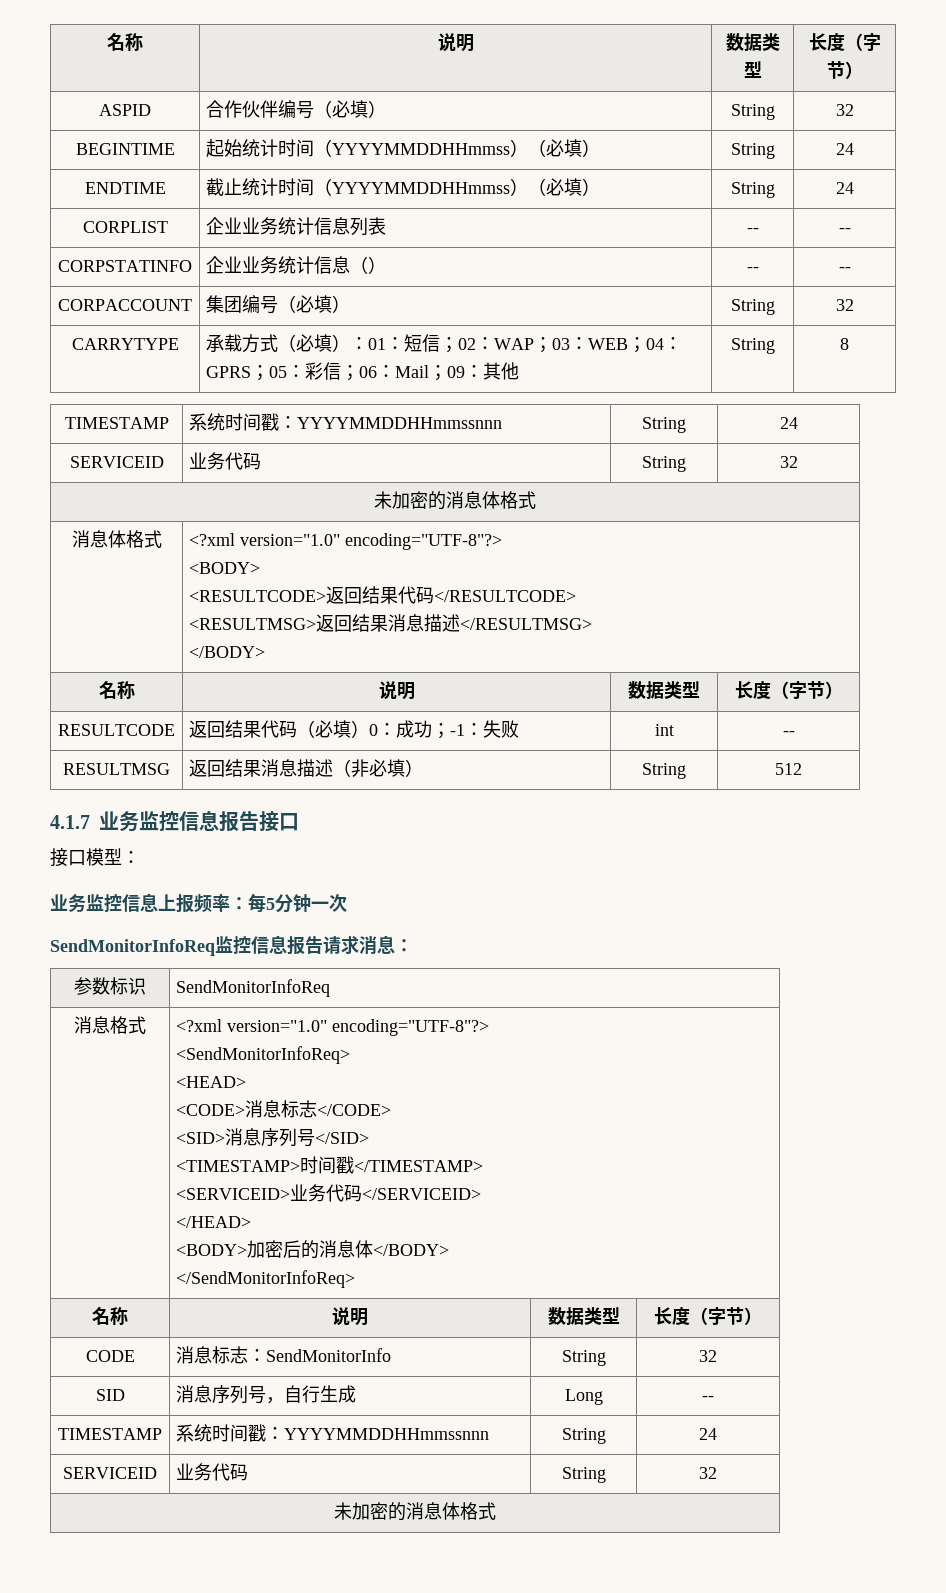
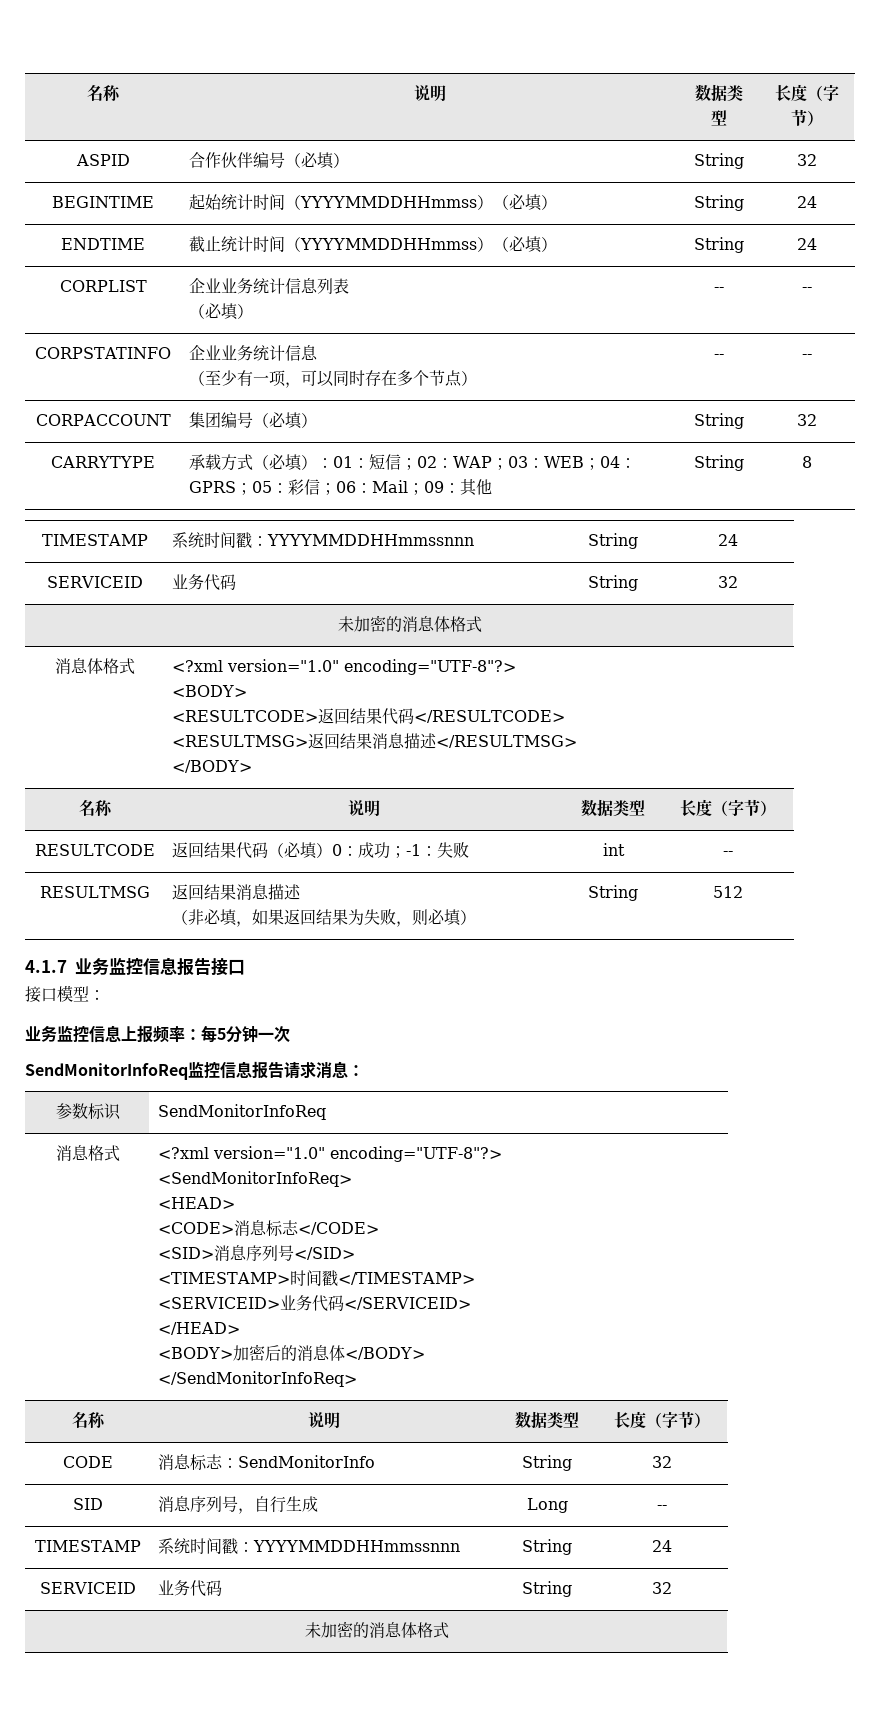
(387, 226) none -> [188,303,253,320] // （必填）
[350,256,369,274] （ -> [188,370,462,388] // （至少有一项，可以同时存在多个节点
(334, 768) none -> (301, 892) //
(406, 768) none -> [235,909,462,927] ，如果返回结果为失败，则必填

